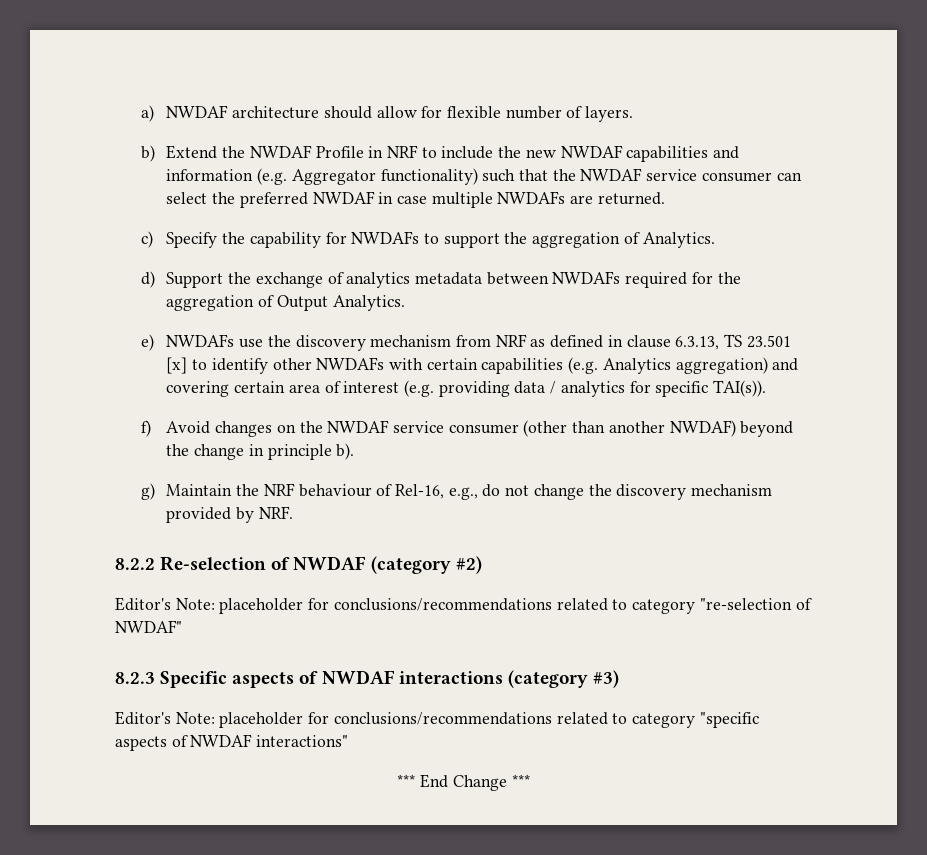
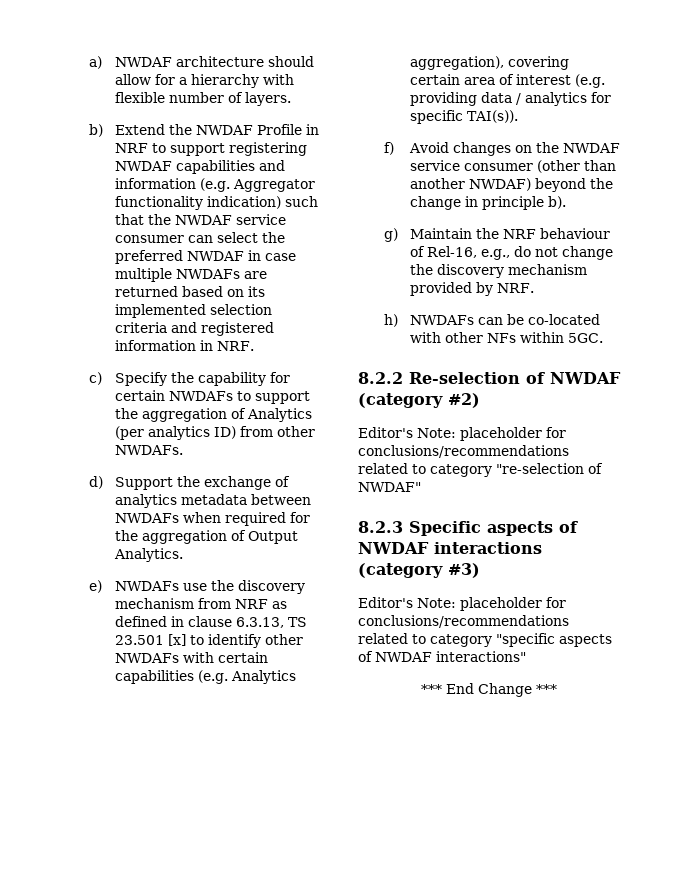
(443, 112) none -> [178,74,294,88] a hierarchy with
[441,146,556,159] include the new -> [169,142,307,156] support registering
[380,168,478,185] functionality) -> [114,196,281,210] functionality indication)
[597,192,665,205] returned. -> [114,286,265,297] [114,304,272,318] [114,322,274,336] [114,340,254,351] returned based on its implemented selection criteria and registered information in NRF.
(347, 238) none -> [114,390,165,401] certain
[642,232,715,248] Analytics. -> [246,408,312,422] [114,426,315,440] [114,445,183,455] Analytics (per analytics ID) from other NWDAFs.
(621, 277) none -> [182,512,221,523] when
[675,357,799,374] aggregation) and -> [409,56,504,70] aggregation),
(293, 512) none -> [383,314,600,327] [409,332,603,343] // h) NWDAFs can be co-located with other NFs within 5GC.

